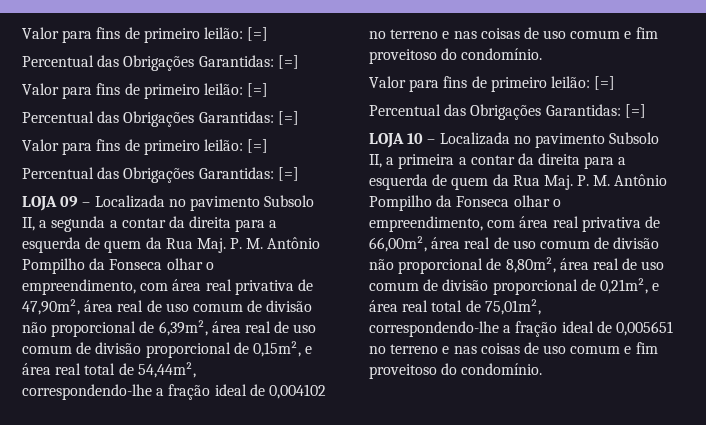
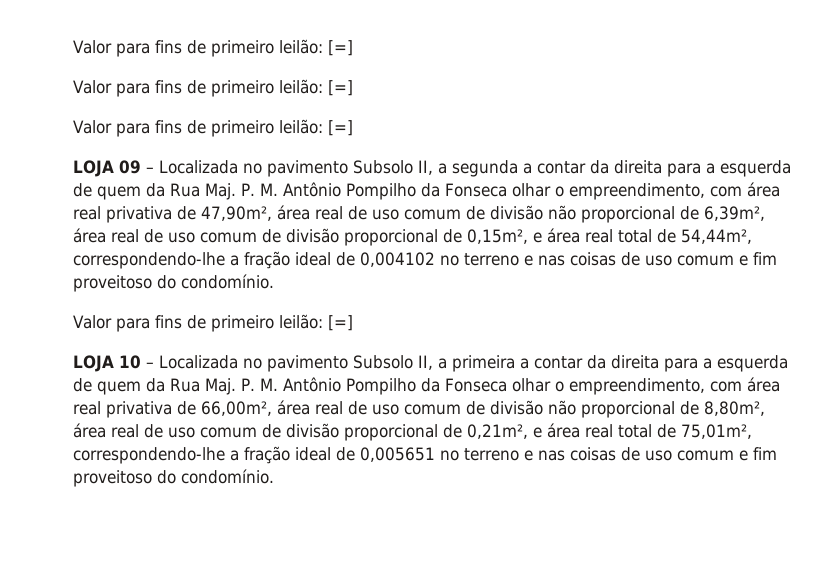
[22,27,269,43] [22,55,299,71] [22,83,269,99] [22,111,299,127] [22,139,269,155] [22,167,299,183] Valor para fins de primeiro leilão: [=] // Percentual das Obrigações Garantidas: [=] // Valor para fins de primeiro leilão: [=] // Percentual das Obrigações Garantidas: [=] // Valor para fins de primeiro leilão: [=] // Percentual das Obrigações Garantidas: [=] -> [73,39,353,57] [73,79,353,97] [73,119,353,137] Valor para fins de primeiro leilão: [=] // Valor para fins de primeiro leilão: [=] // Valor para fins de primeiro leilão: [=]
[369,104,646,120] // Percentual das Obrigações Garantidas: [=] -> (353, 323) none

